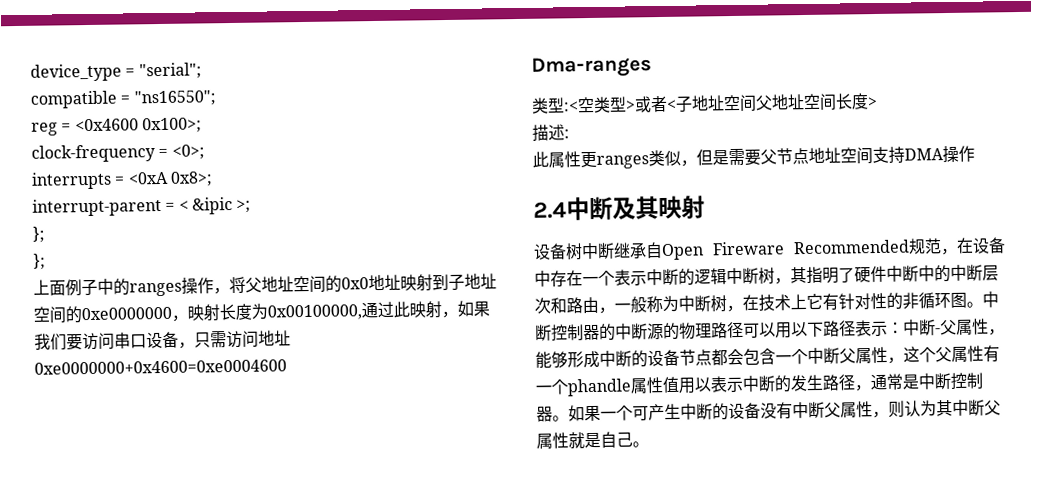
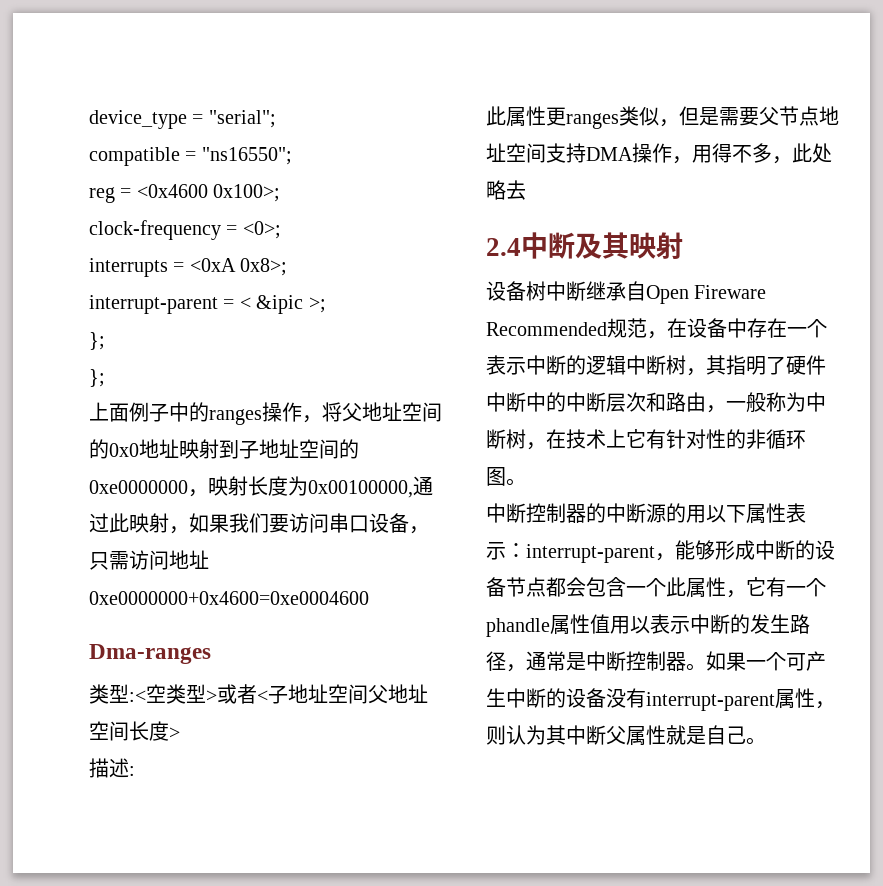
(975, 153) none -> [672,143,832,164] [486,180,526,200] ，用得不多，此处略去
(983, 304) none -> (526, 482) //
[679,318,989,340] 物理路径可以用以下路径表示：中断-父属性 -> [686,503,806,524] [486,542,655,563] 用以下属性表示：interrupt-parent
[807,345,984,364] 中断父属性，这个父属性 -> [666,577,766,598] 此属性，它
[792,401,841,419] 中断父 -> [646,692,775,711] interrupt-parent

